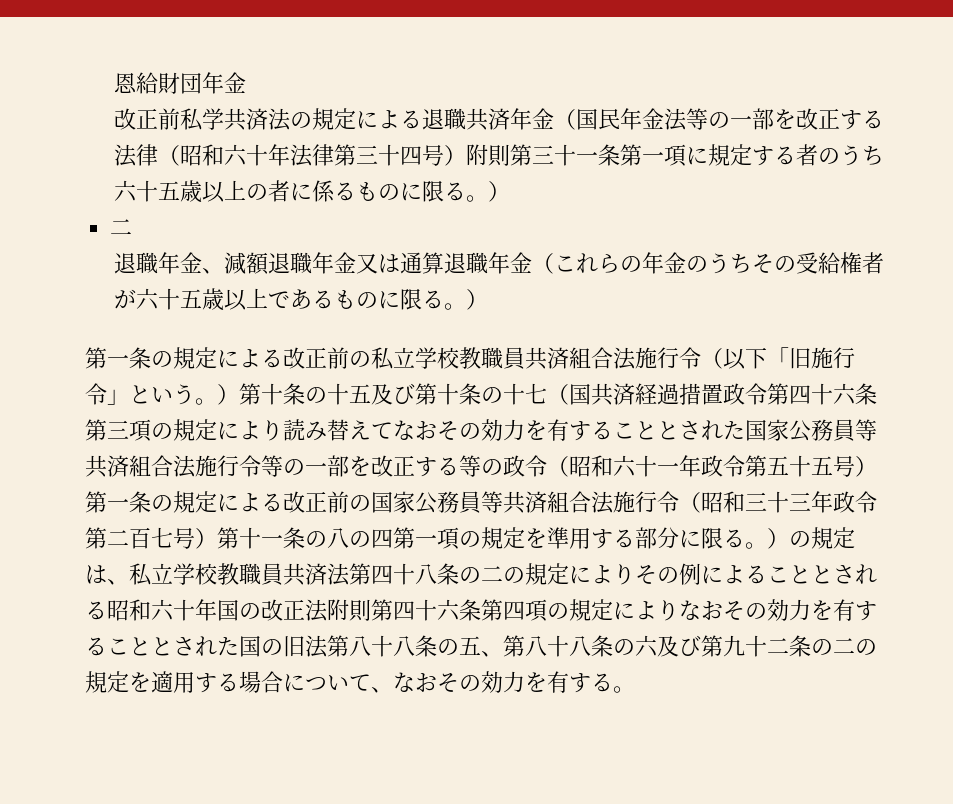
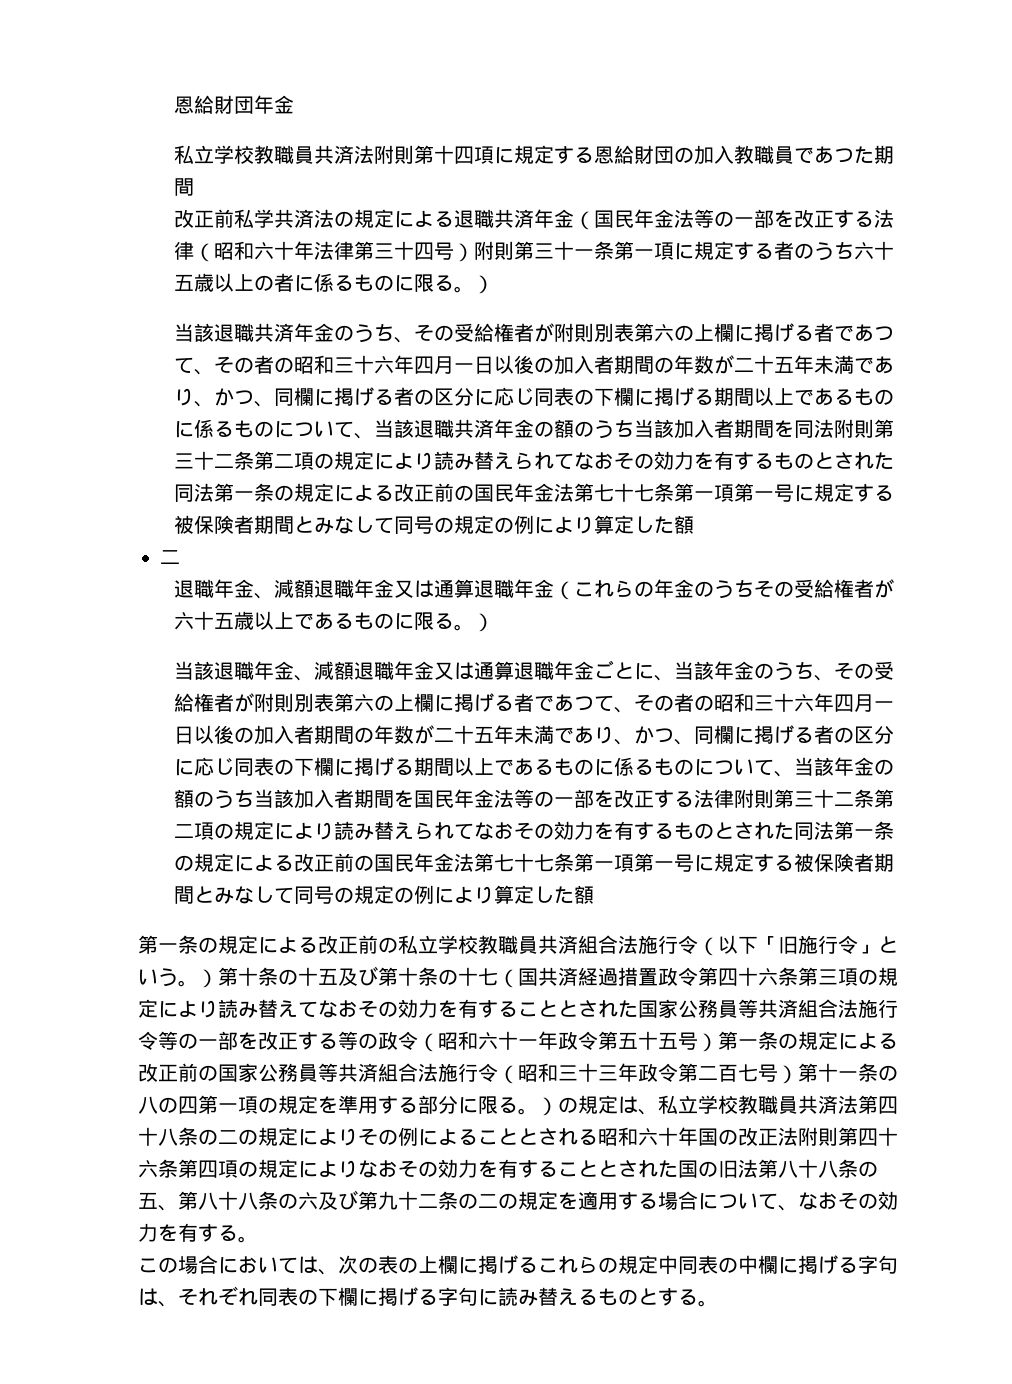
(246, 82) none -> [173,145,894,165] [173,178,194,196] // 私立学校教職員共済法附則第十四項に規定する恩給財団の加入教職員であつた期間
(510, 191) none -> [173,323,894,343] [173,355,894,375] [173,387,894,407] [173,419,894,439] [173,451,894,470] [173,483,894,502] [173,515,694,534] // 当該退職共済年金のうち、その受給権者が附則別表第六の上欄に掲げる者であつて、その者の昭和三十六年四月一日以後の加入者期間の年数が二十五年未満であり、かつ、同欄に掲げる者の区分に応じ同表の下欄に掲げる期間以上であるものに係るものについて、当該退職共済年金の額のうち当該加入者期間を同法附則第三十二条第二項の規定により読み替えられてなおその効力を有するものとされた同法第一条の規定による改正前の国民年金法第七十七条第一項第一号に規定する被保険者期間とみなして同号の規定の例により算定した額
(488, 299) none -> [173,660,894,681] [173,693,894,713] [173,725,894,745] [173,757,894,777] [173,789,894,809] [173,821,894,840] [173,853,894,872] [173,885,594,904] // 当該退職年金、減額退職年金又は通算退職年金ごとに、当該年金のうち、その受給権者が附則別表第六の上欄に掲げる者であつて、その者の昭和三十六年四月一日以後の加入者期間の年数が二十五年未満であり、かつ、同欄に掲げる者の区分に応じ同表の下欄に掲げる期間以上であるものに係るものについて、当該年金の額のうち当該加入者期間を国民年金法等の一部を改正する法律附則第三十二条第二項の規定により読み替えられてなおその効力を有するものとされた同法第一条の規定による改正前の国民年金法第七十七条第一項第一号に規定する被保険者期間とみなして同号の規定の例により算定した額
(636, 689) none -> [138,1255,899,1275] [138,1286,719,1307] // この場合においては、次の表の上欄に掲げるこれらの規定中同表の中欄に掲げる字句は、それぞれ同表の下欄に掲げる字句に読み替えるものとする。

